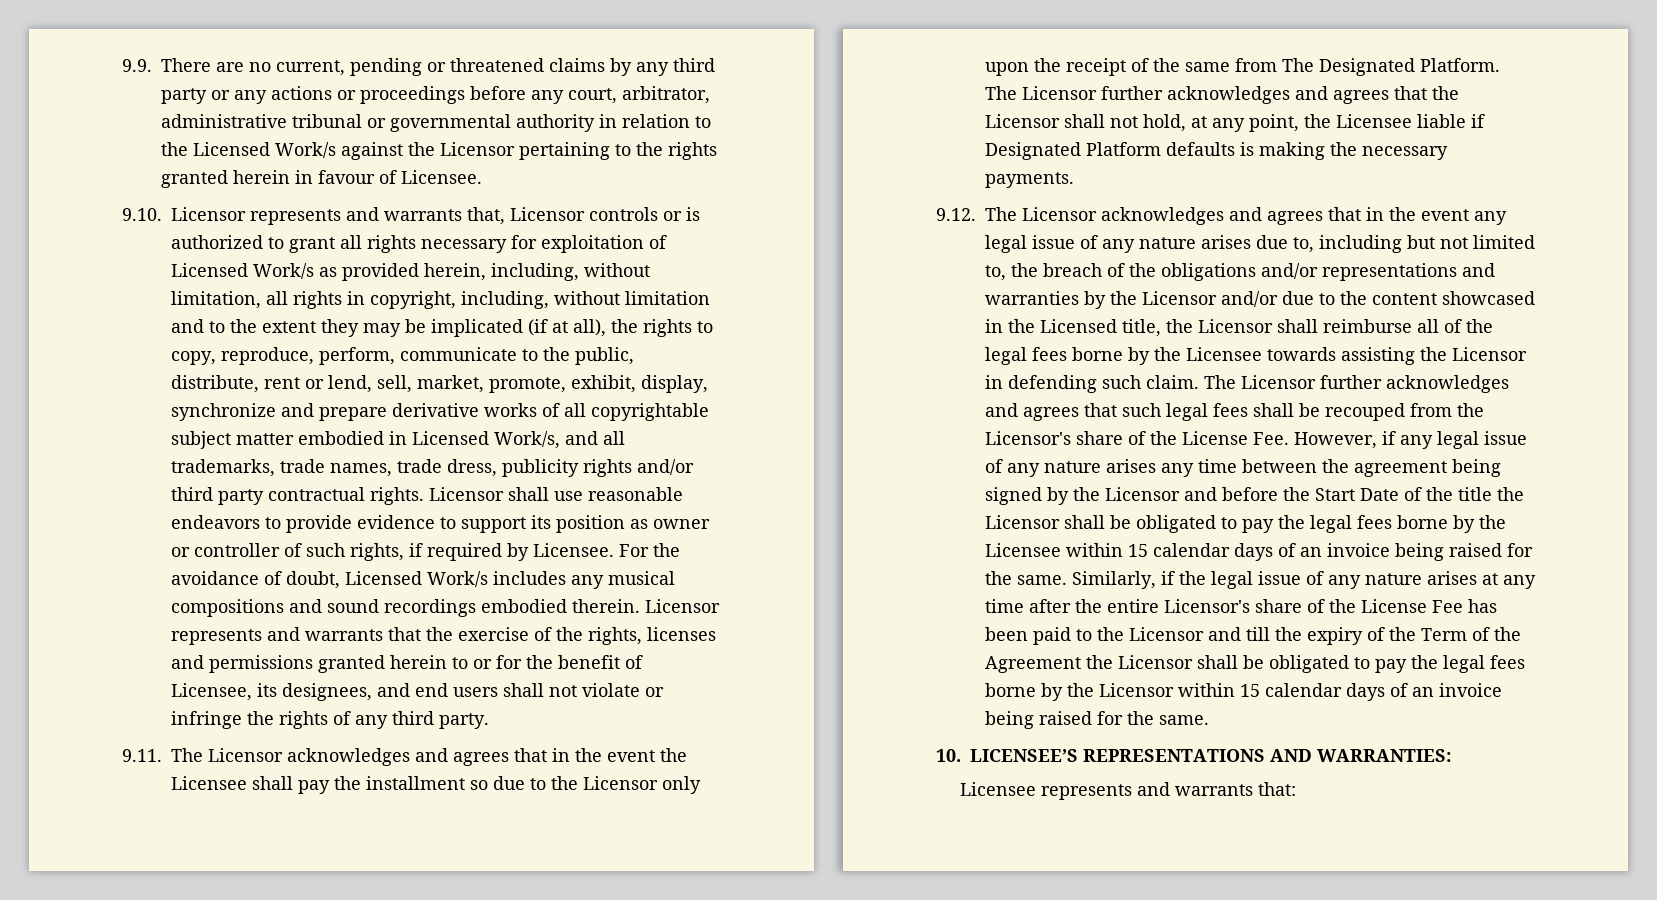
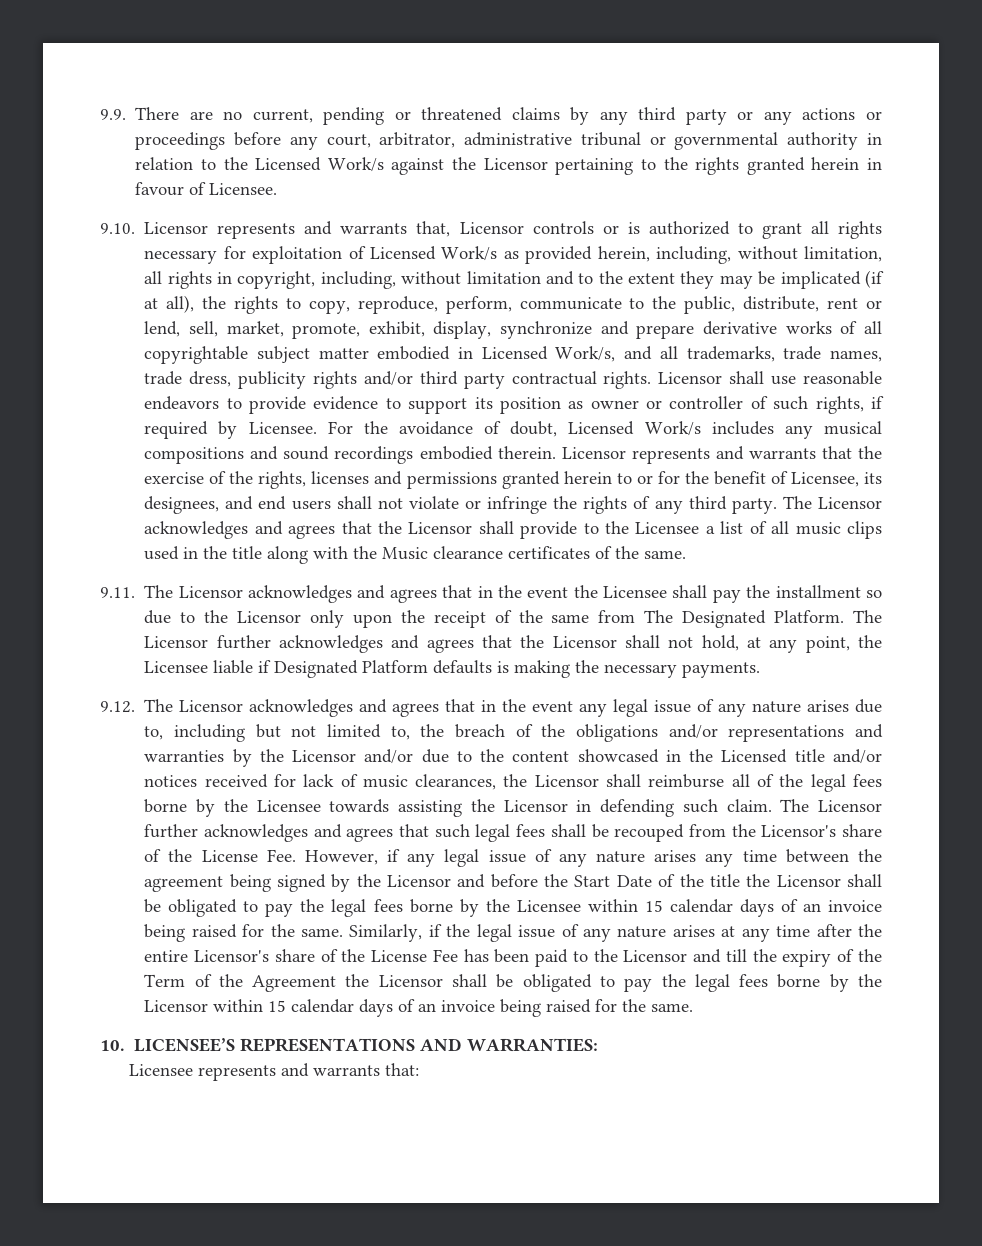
(489, 721) none -> [782,496,882,509] [144,521,882,539] [144,546,687,564] The Licensor acknowledges and agrees that the Licensor shall provide to the Licensee a list of all music clips used in the title along with the Music clearance certificates of the same.
[1122,319,1161,337] title, -> [794,749,882,764] [144,774,497,790] title and/or notices received for lack of music clearances,

